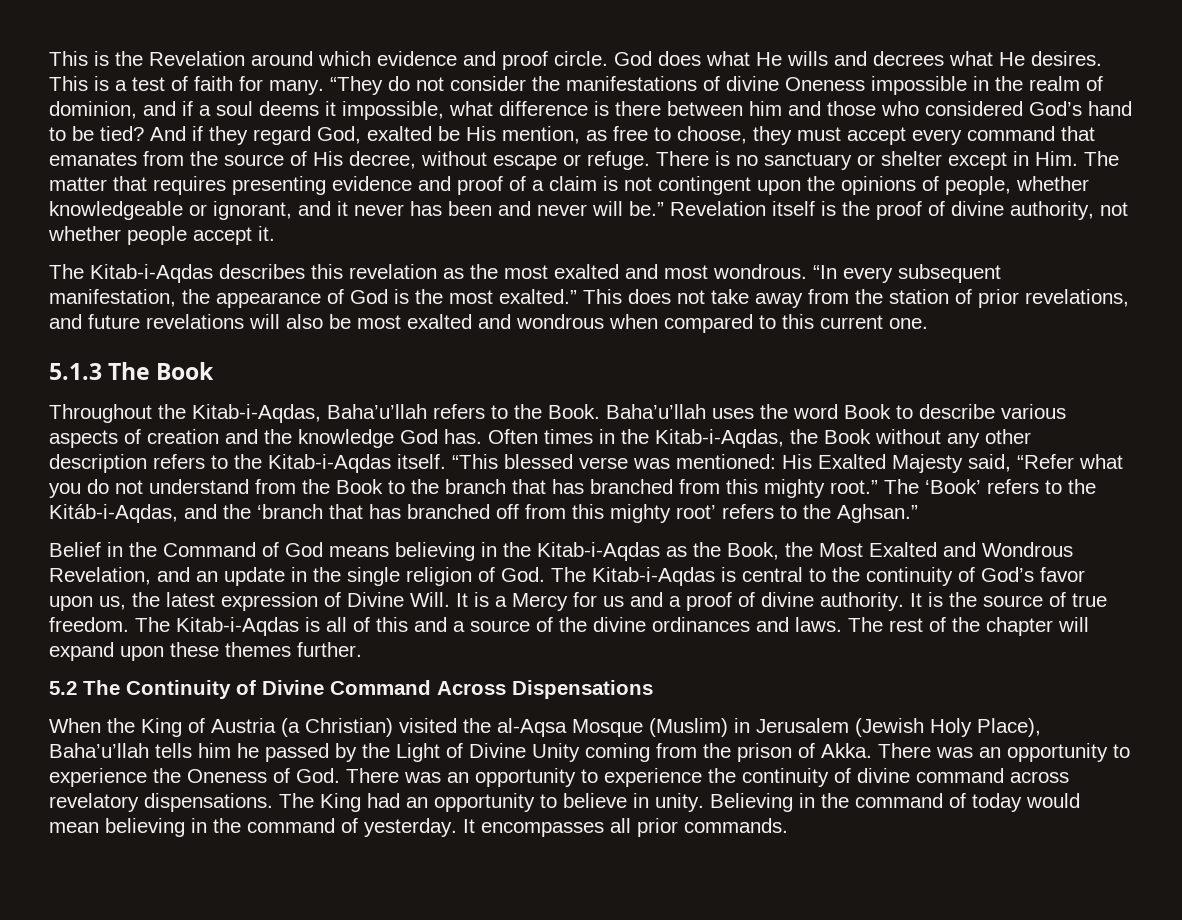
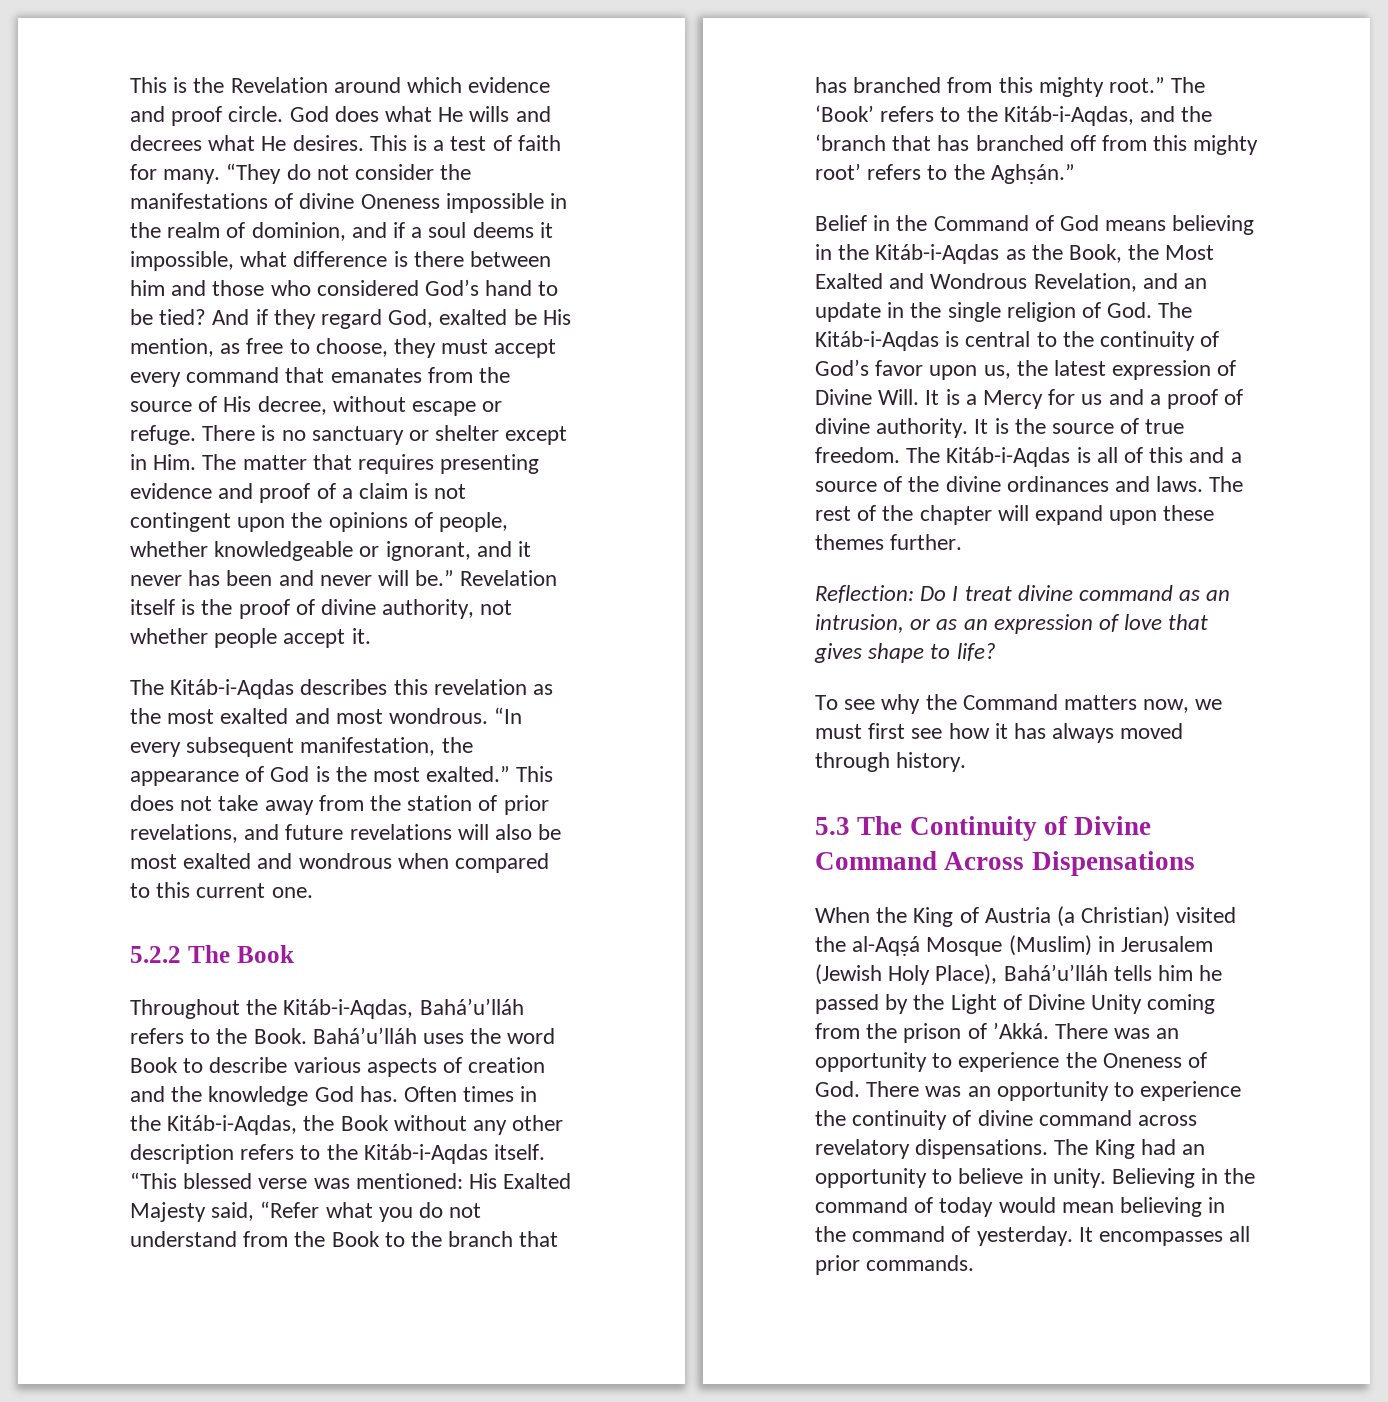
[90,264,213,283] Kitab-i-Aqdas -> [170,679,295,699] Kitáb-i-Aqdas
[49,363,102,380] 5.1.3 -> [130,946,181,963] 5.2.2
[192,404,427,423] Kitab-i-Aqdas, Baha’u’llah -> [283,998,524,1019] Kitáb-i-Aqdas, Bahá’u’lláh
[606,404,706,419] Baha’u’llah -> [312,1027,417,1044] Bahá’u’lláh
[655,429,784,448] Kitab-i-Aqdas, -> [167,1115,298,1135] Kitáb-i-Aqdas,
[268,454,391,473] Kitab-i-Aqdas -> [363,1144,488,1164] Kitáb-i-Aqdas
[837,504,918,523] Aghsan.” -> [990,164,1075,184] Aghṣán.”
[537,542,660,561] Kitab-i-Aqdas -> [875,244,1000,264] Kitáb-i-Aqdas
[592,567,715,586] Kitab-i-Aqdas -> [815,331,939,351] Kitáb-i-Aqdas
[176,617,299,636] Kitab-i-Aqdas -> [946,447,1071,467] Kitáb-i-Aqdas
[49,681,77,695] 5.2 -> [815,585,1231,603] [815,614,1209,634] [814,643,996,663] [815,694,1223,714] [815,723,1184,743] [815,752,967,772] [815,817,850,835] Reflection: Do I treat divine command as an intrusion, or as an expression of love that gives shape to life? // To see why the Command matters now, we must first see how it has always moved through history. // 5.3
[497,718,567,737] al-Aqsa -> [852,936,921,956] al-Aqṣá
[49,743,149,758] Baha’u’llah -> [1003,964,1108,981] Bahá’u’lláh
[821,743,872,758] Akka. -> [992,1022,1049,1039] ’Akká.

